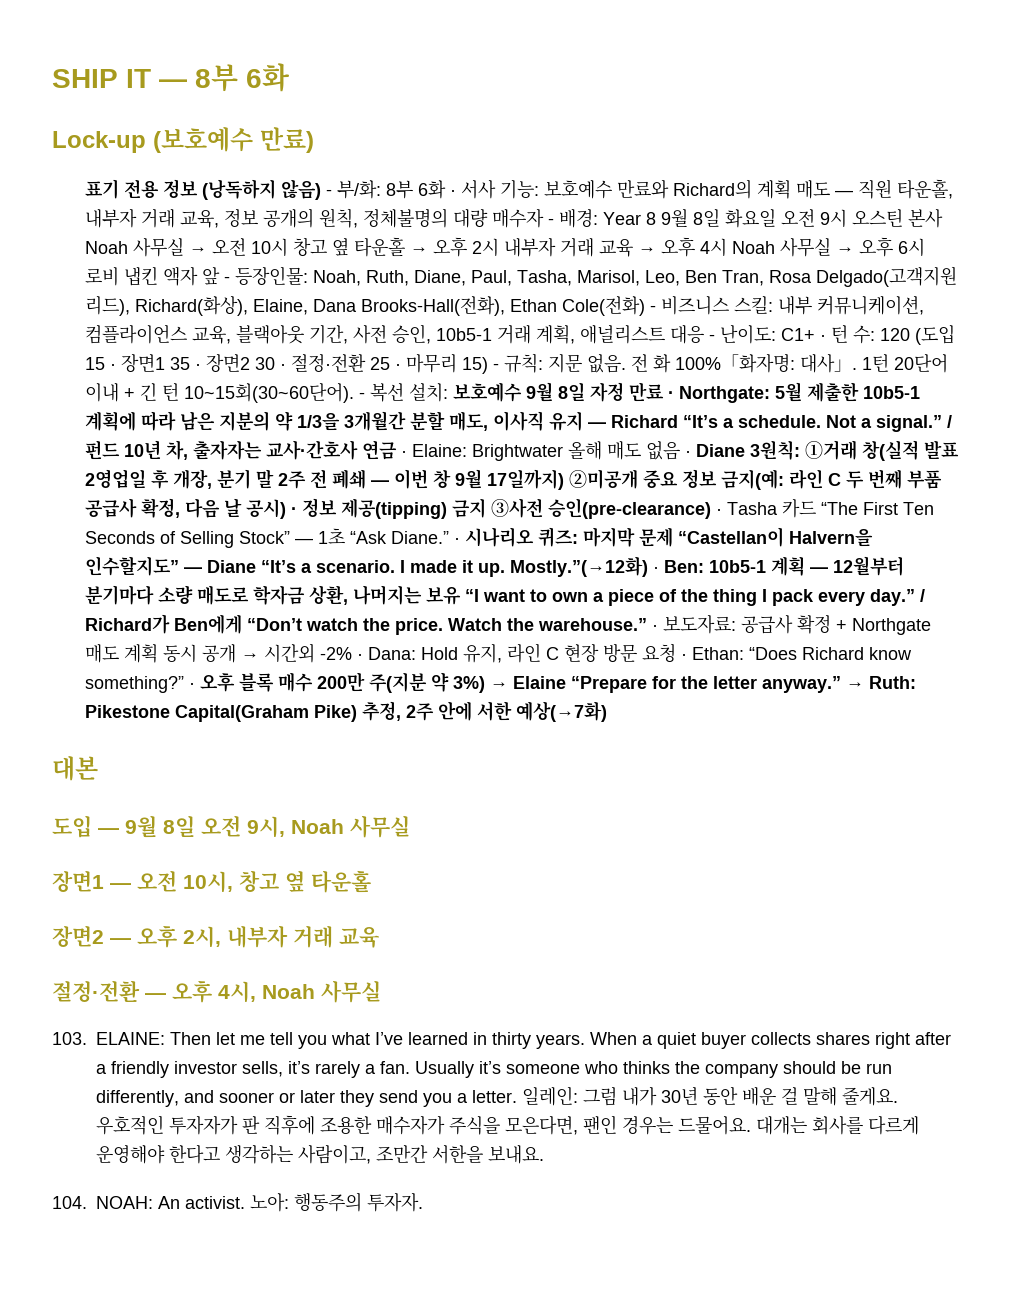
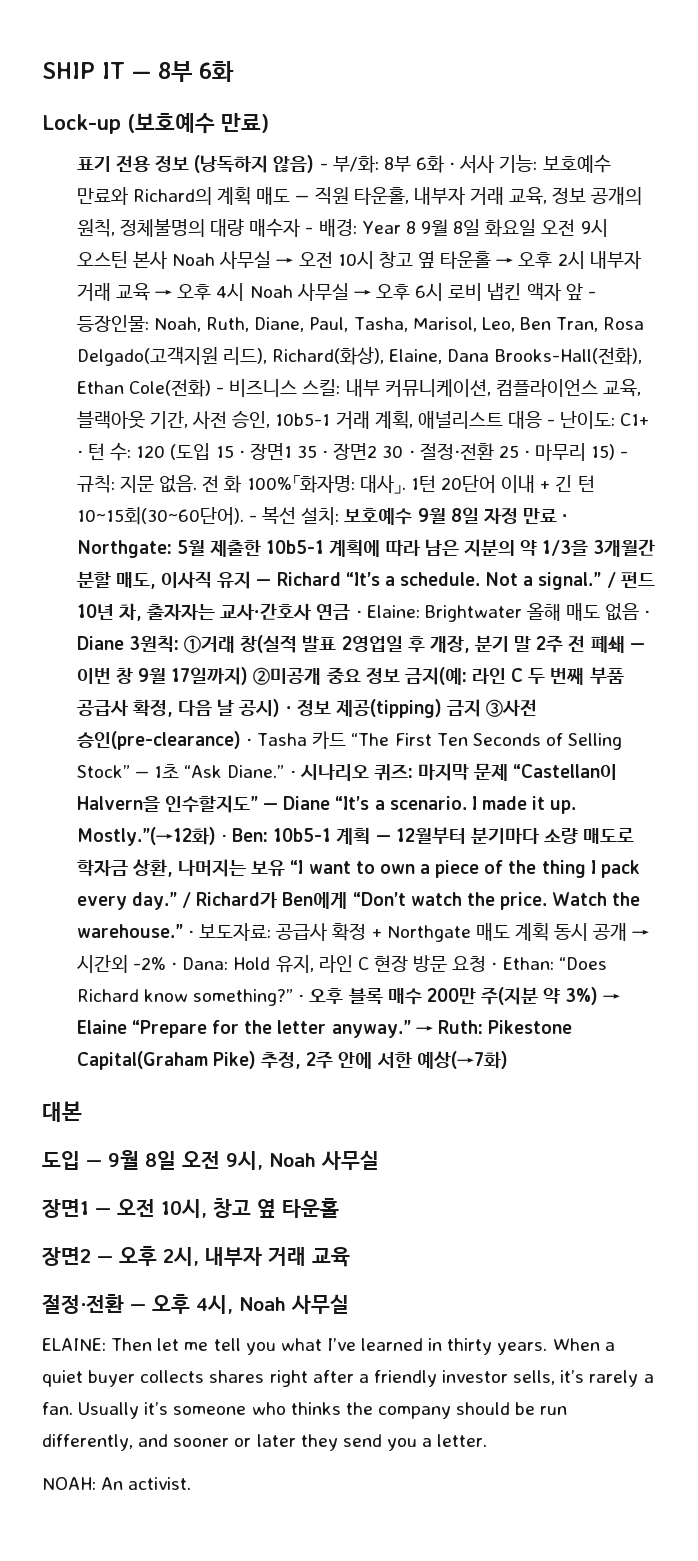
[52,1032,87,1045] 103. -> (349, 1304) none
[522,1086,898,1106] [96,1115,919,1135] [96,1144,544,1164] [52,1192,423,1212] 일레인: 그럼 내가 30년 동안 배운 걸 말해 줄게요. 우호적인 투자자가 판 직후에 조용한 매수자가 주식을 모은다면, 팬인 경우는 드물어요. 대개는 회사를 다르게 운영해야 한다고 생각하는 사람이고, 조만간 서한을 보내요. // 104. NOAH: An activist. 노아: 행동주의 투자자. -> [42,1477,192,1490] // NOAH: An activist.

